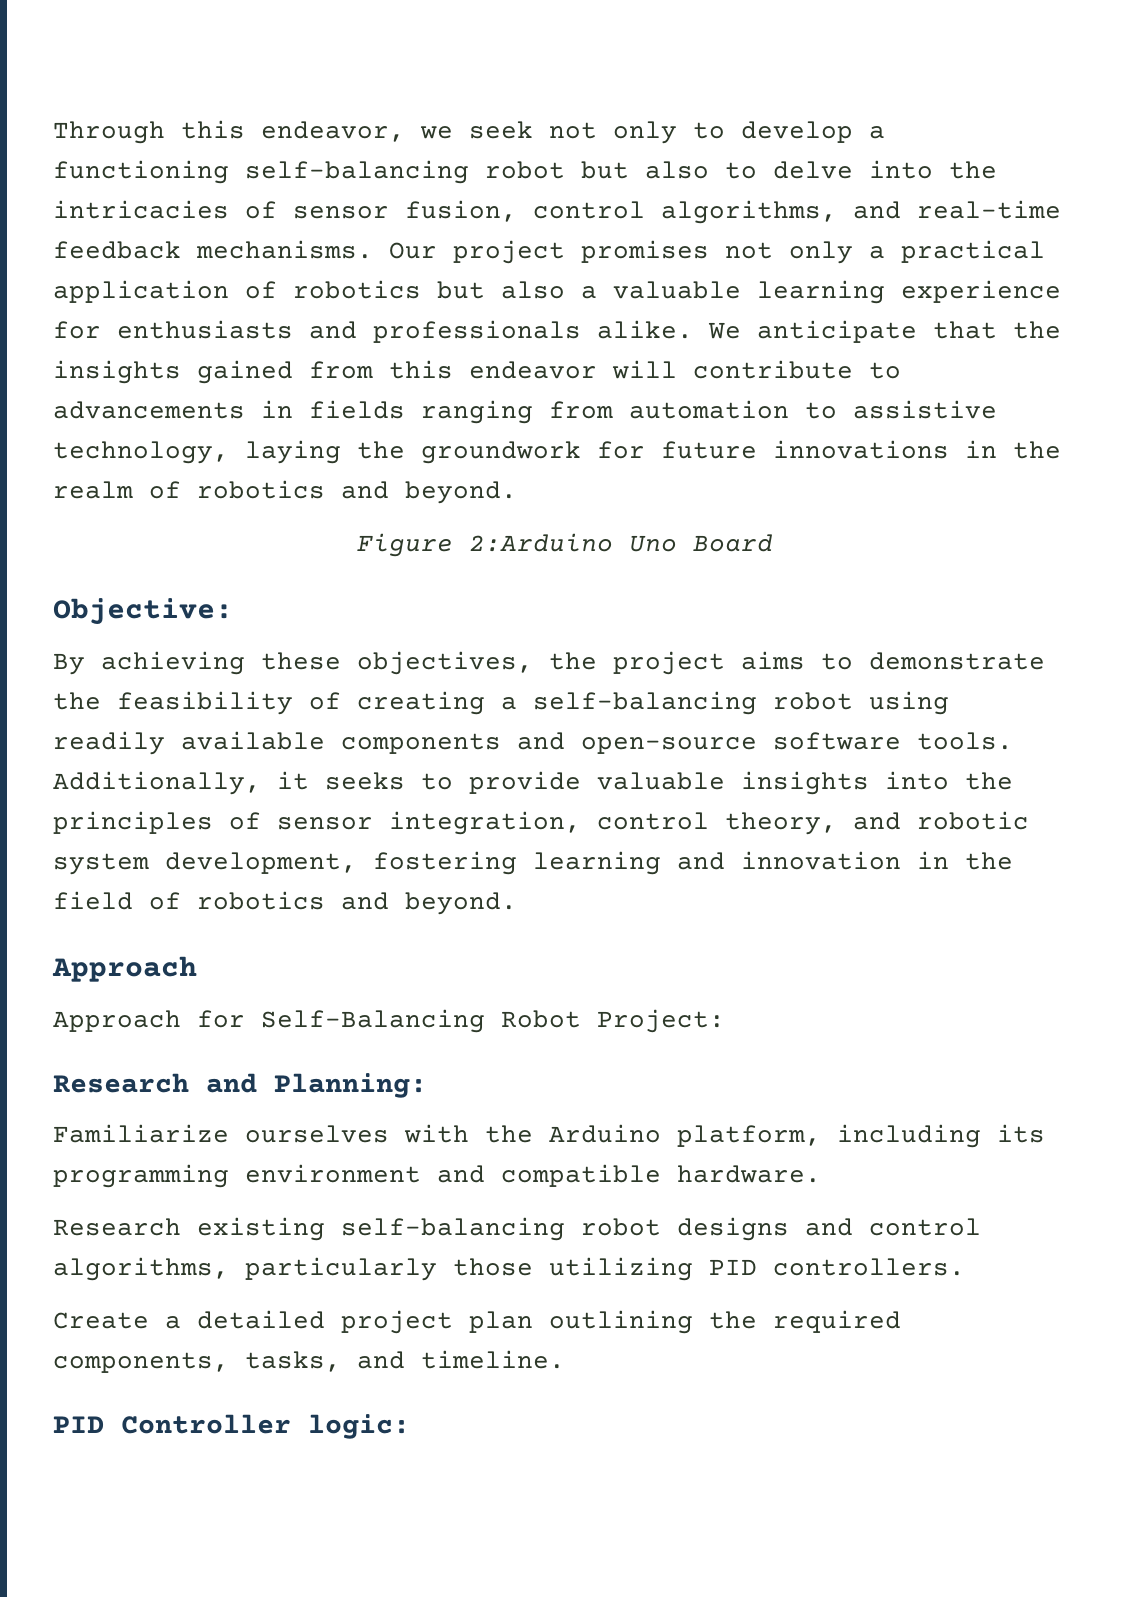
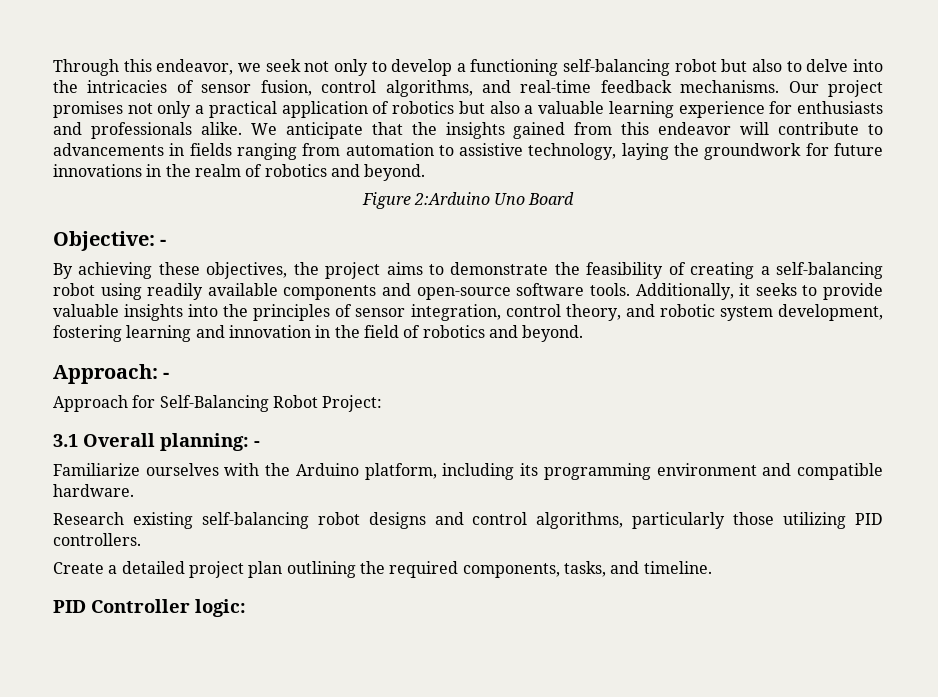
(233, 611) none -> [160,239,167,246] -
[52,956,197,982] Approach -> [53,364,170,384] Approach: -
[53,1073,427,1098] Research and Planning: -> [53,433,260,451] 3.1 Overall planning: -

